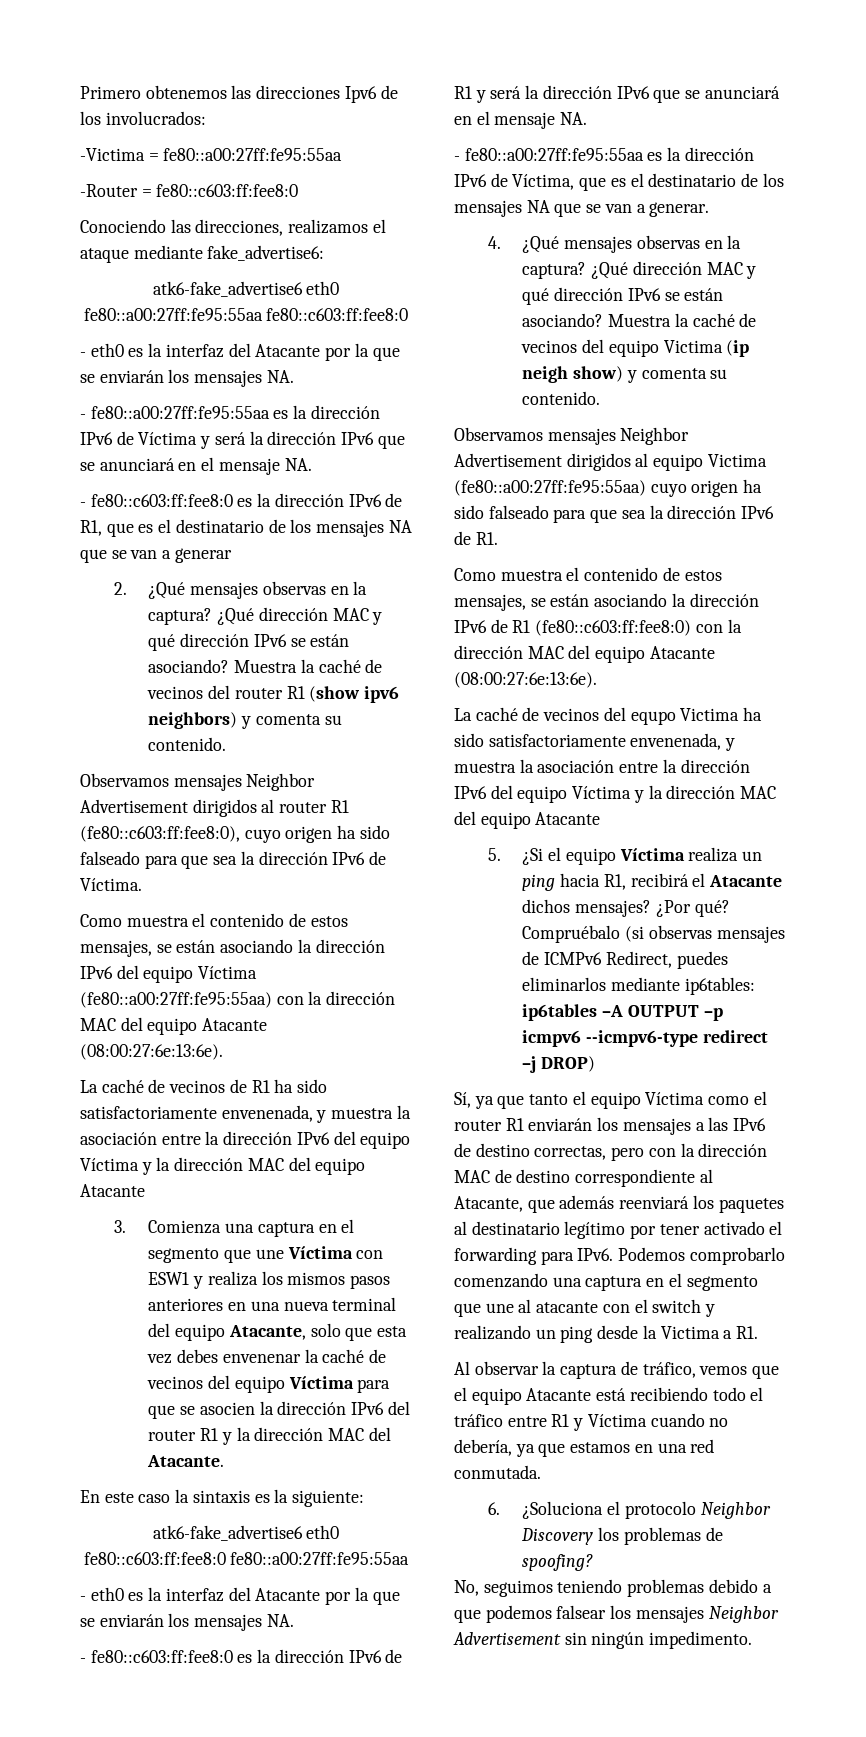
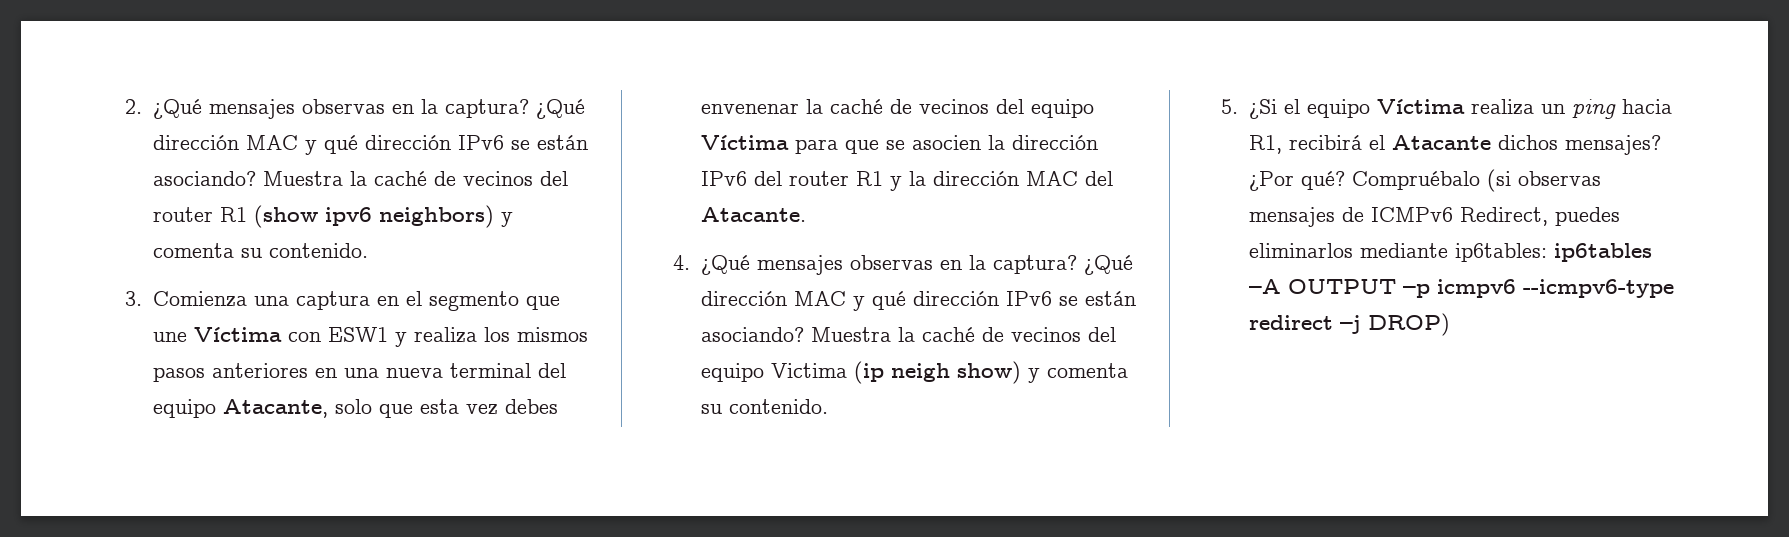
[80,85,398,103] [80,111,206,125] [80,148,343,161] [80,184,299,197] [80,219,386,236] [80,245,325,263] [152,281,340,297] [83,308,409,321] [80,343,400,361] [80,369,294,387] [80,405,380,419] [80,431,405,449] [80,457,312,475] [80,493,403,507] [80,519,412,537] [80,548,232,563] Primero obtenemos las direcciones Ipv6 de los involucrados: // -Victima = fe80::a00:27ff:fe95:55aa // -Router = fe80::c603:ff:fee8:0 // Conociendo las direcciones, realizamos el ataque mediante fake_advertise6: // atk6-fake_advertise6 eth0 fe80::a00:27ff:fe95:55aa fe80::c603:ff:fee8:0 // - eth0 es la interfaz del Atacante por la que se enviarán los mensajes NA. // - fe80::a00:27ff:fe95:55aa es la dirección IPv6 de Víctima y será la dirección IPv6 que se anunciará en el mensaje NA. // - fe80::c603:ff:fee8:0 es la dirección IPv6 de R1, que es el destinatario de los mensajes NA que se van a generar // -> (125, 106) none
[80,773,316,791] [80,799,349,817] [80,825,390,843] [80,851,387,869] [80,878,142,891] [80,913,348,927] [80,939,385,957] [80,965,258,983] [80,991,396,1008] [80,1017,268,1035] [80,1044,223,1060] [80,1079,328,1093] [80,1105,411,1123] [80,1131,411,1149] [80,1157,366,1175] [80,1184,145,1197] // Observamos mensajes Neighbor Advertisement dirigidos al router R1 (fe80::c603:ff:fee8:0), cuyo origen ha sido falseado para que sea la dirección IPv6 de Víctima. // Como muestra el contenido de estos mensajes, se están asociando la dirección IPv6 del equipo Víctima (fe80::a00:27ff:fe95:55aa) con la dirección MAC del equipo Atacante (08:00:27:6e:13:6e). // La caché de vecinos de R1 ha sido satisfactoriamente envenenada, y muestra la asociación entre la dirección IPv6 del equipo Víctima y la dirección MAC del equipo Atacante -> (368, 250) none
[80,1489,365,1507] [152,1525,340,1541] [83,1552,410,1565] [80,1587,400,1605] [80,1613,294,1631] [80,1649,403,1663] [454,85,780,103] [454,111,588,129] [454,147,754,161] [454,173,784,191] [454,200,710,217] // En este caso la sintaxis es la siguiente: // atk6-fake_advertise6 eth0 fe80::c603:ff:fee8:0 fe80::a00:27ff:fe95:55aa // - eth0 es la interfaz del Atacante por la que se enviarán los mensajes NA. // - fe80::c603:ff:fee8:0 es la dirección IPv6 de R1 y será la dirección IPv6 que se anunciará en el mensaje NA. // - fe80::a00:27ff:fe95:55aa es la dirección IPv6 de Víctima, que es el destinatario de los mensajes NA que se van a generar. -> (806, 214) none
[454,427,690,445] [454,453,767,471] [454,479,763,497] [454,505,775,523] [454,531,498,545] [454,567,722,581] [454,593,759,611] [454,619,742,636] [454,645,715,663] [454,672,597,688] [454,707,763,725] [454,733,736,751] [454,759,750,773] [454,785,777,803] [454,811,601,829] // Observamos mensajes Neighbor Advertisement dirigidos al equipo Victima (fe80::a00:27ff:fe95:55aa) cuyo origen ha sido falseado para que sea la dirección IPv6 de R1. // Como muestra el contenido de estos mensajes, se están asociando la dirección IPv6 de R1 (fe80::c603:ff:fee8:0) con la dirección MAC del equipo Atacante (08:00:27:6e:13:6e). // La caché de vecinos del equpo Victima ha sido satisfactoriamente envenenada, y muestra la asociación entre la dirección IPv6 del equipo Víctima y la dirección MAC del equipo Atacante -> (828, 406) none
[454,1091,767,1109] [454,1117,767,1135] [454,1143,768,1161] [454,1169,713,1187] [454,1195,784,1213] [454,1221,783,1239] [454,1247,785,1265] [454,1273,758,1291] [454,1299,716,1317] [454,1325,759,1343] [454,1361,780,1379] [454,1387,764,1405] [454,1413,729,1431] [454,1439,715,1457] [454,1465,541,1479] [488,1501,771,1519] [521,1527,723,1545] [522,1554,594,1571] [454,1579,772,1597] [454,1605,779,1623] [453,1631,753,1649] // Sí, ya que tanto el equipo Víctima como el router R1 enviarán los mensajes a las IPv6 de destino correctas, pero con la dirección MAC de destino correspondiente al Atacante, que además reenviará los paquetes al destinatario legítimo por tener activado el forwarding para IPv6. Podemos comprobarlo comenzando una captura en el segmento que une al atacante con el switch y realizando un ping desde la Victima a R1. // Al observar la captura de tráfico, vemos que el equipo Atacante está recibiendo todo el tráfico entre R1 y Víctima cuando no debería, ya que estamos en una red conmutada. // 6. ¿Soluciona el protocolo Neighbor Discovery los problemas de spoofing? // No, seguimos teniendo problemas debido a que podemos falsear los mensajes Neighbor Advertisement sin ningún impedimento. -> (1450, 324) none

